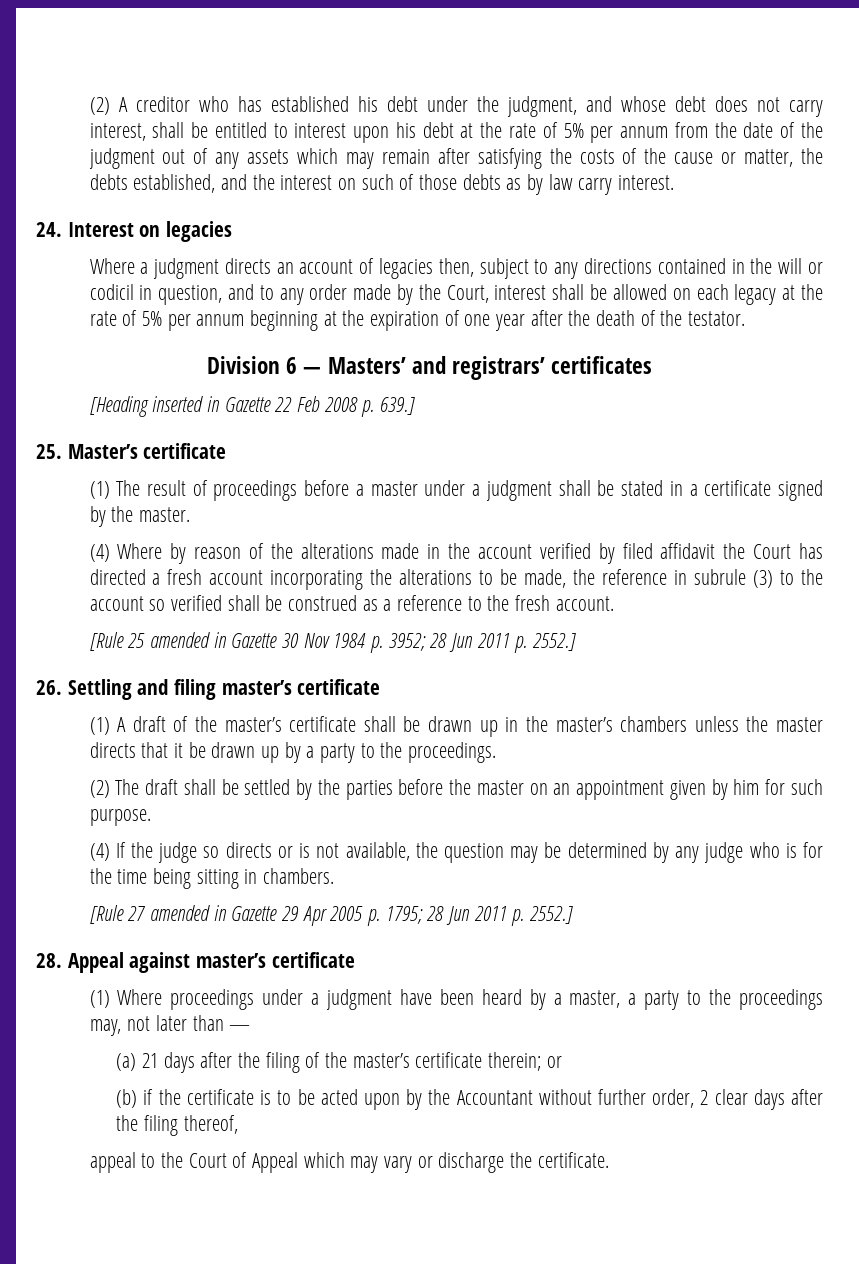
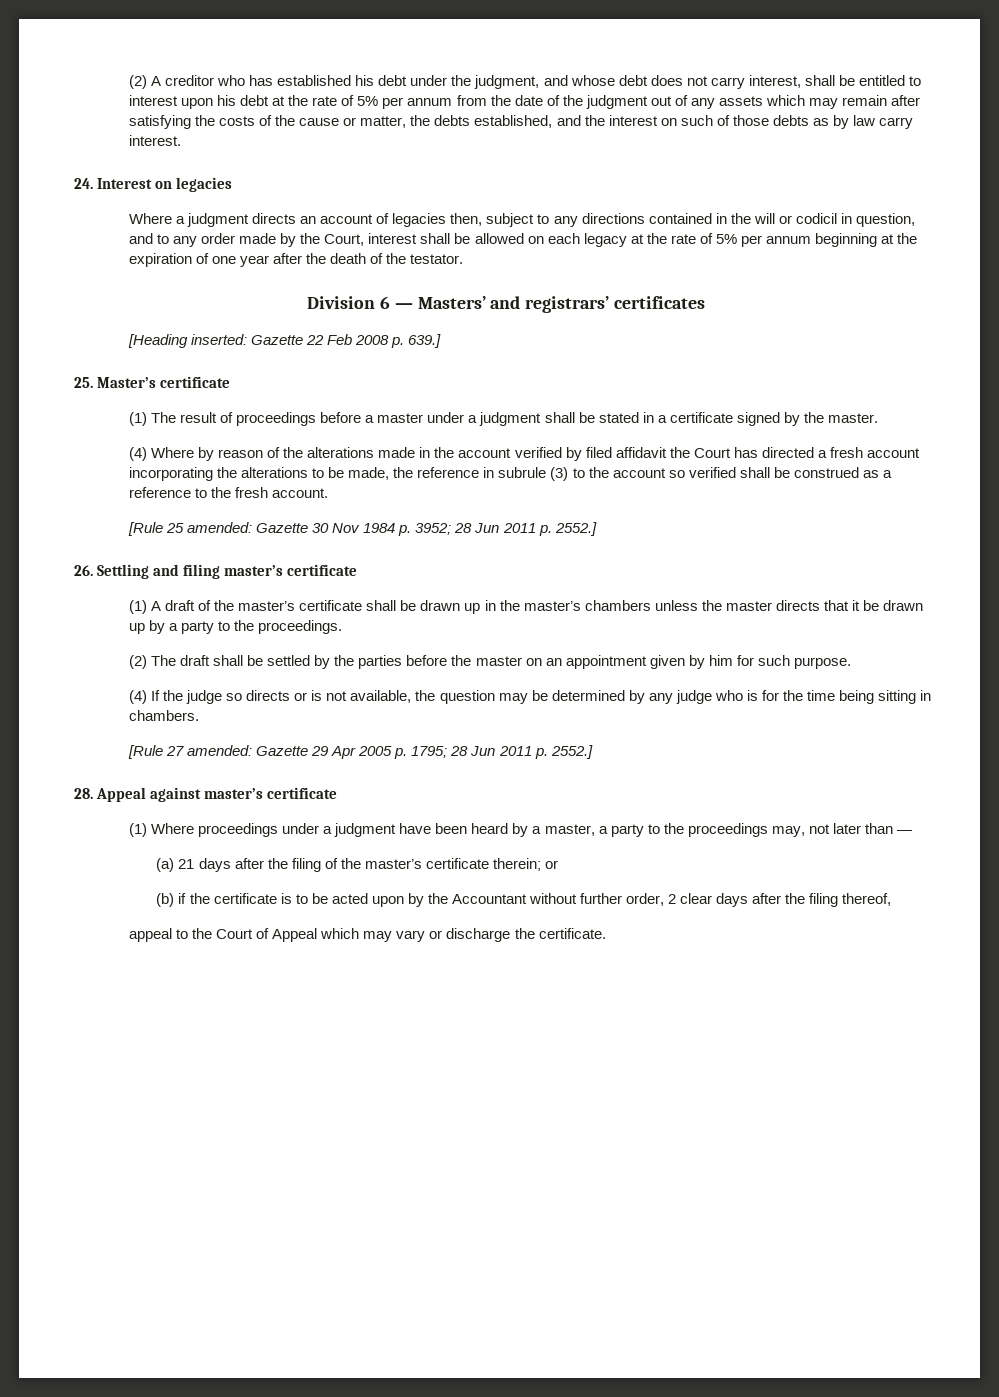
[152,396,219,412] inserted in -> [191,334,248,345] inserted:
[149,632,226,648] amended in -> [187,522,253,533] amended:
[149,905,226,921] amended in -> [187,745,253,756] amended:

